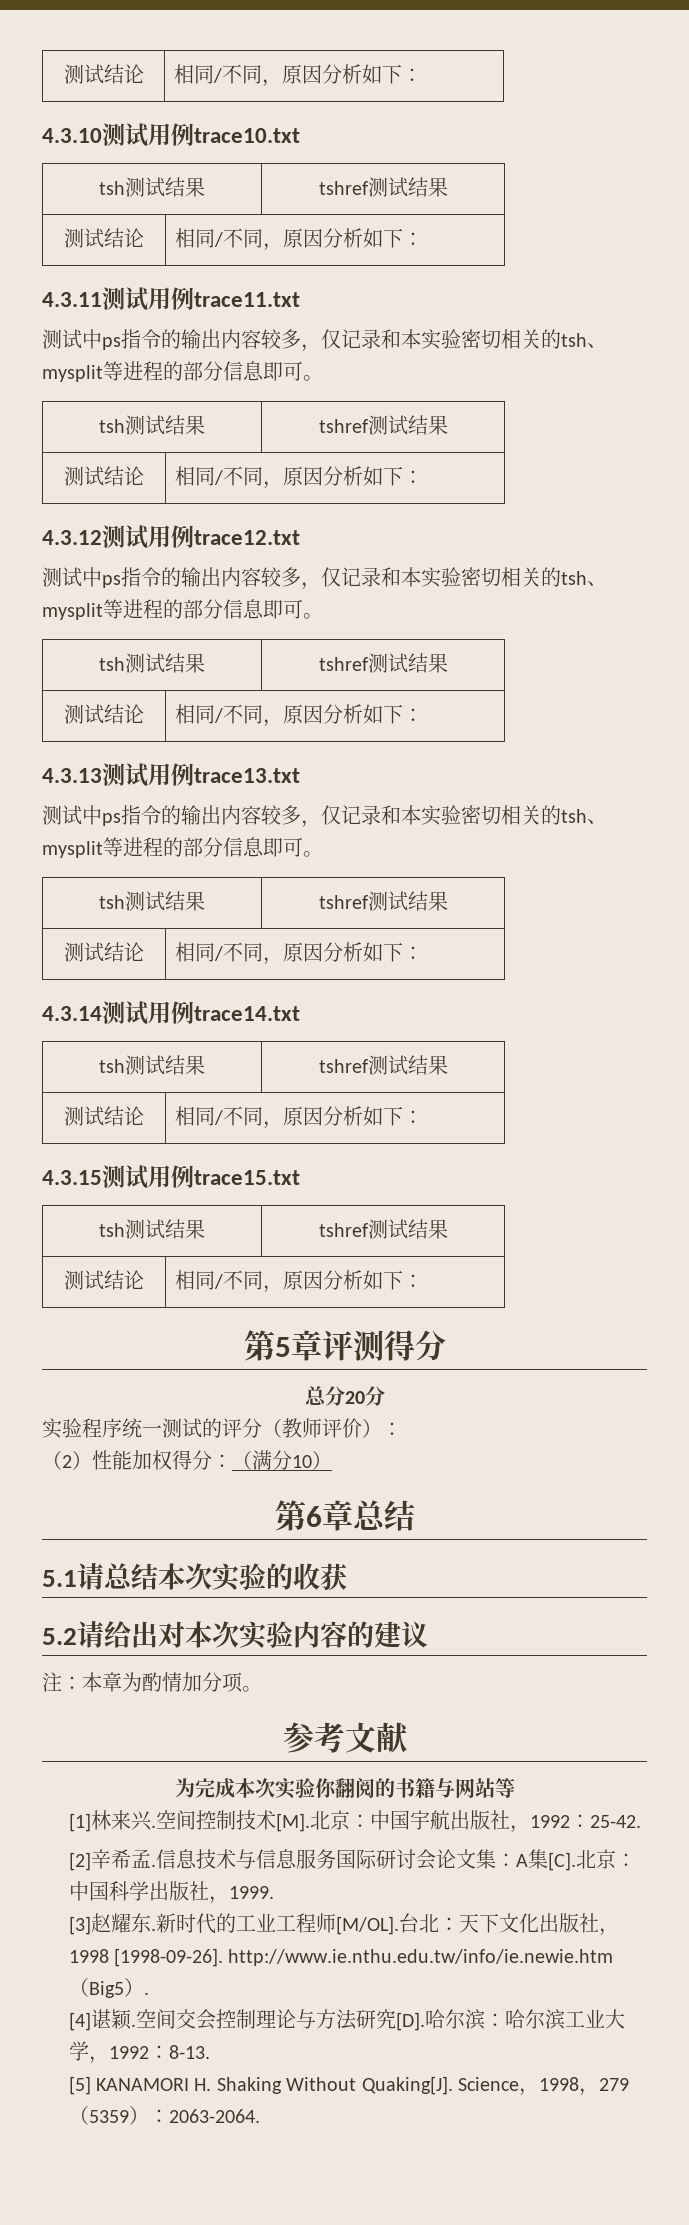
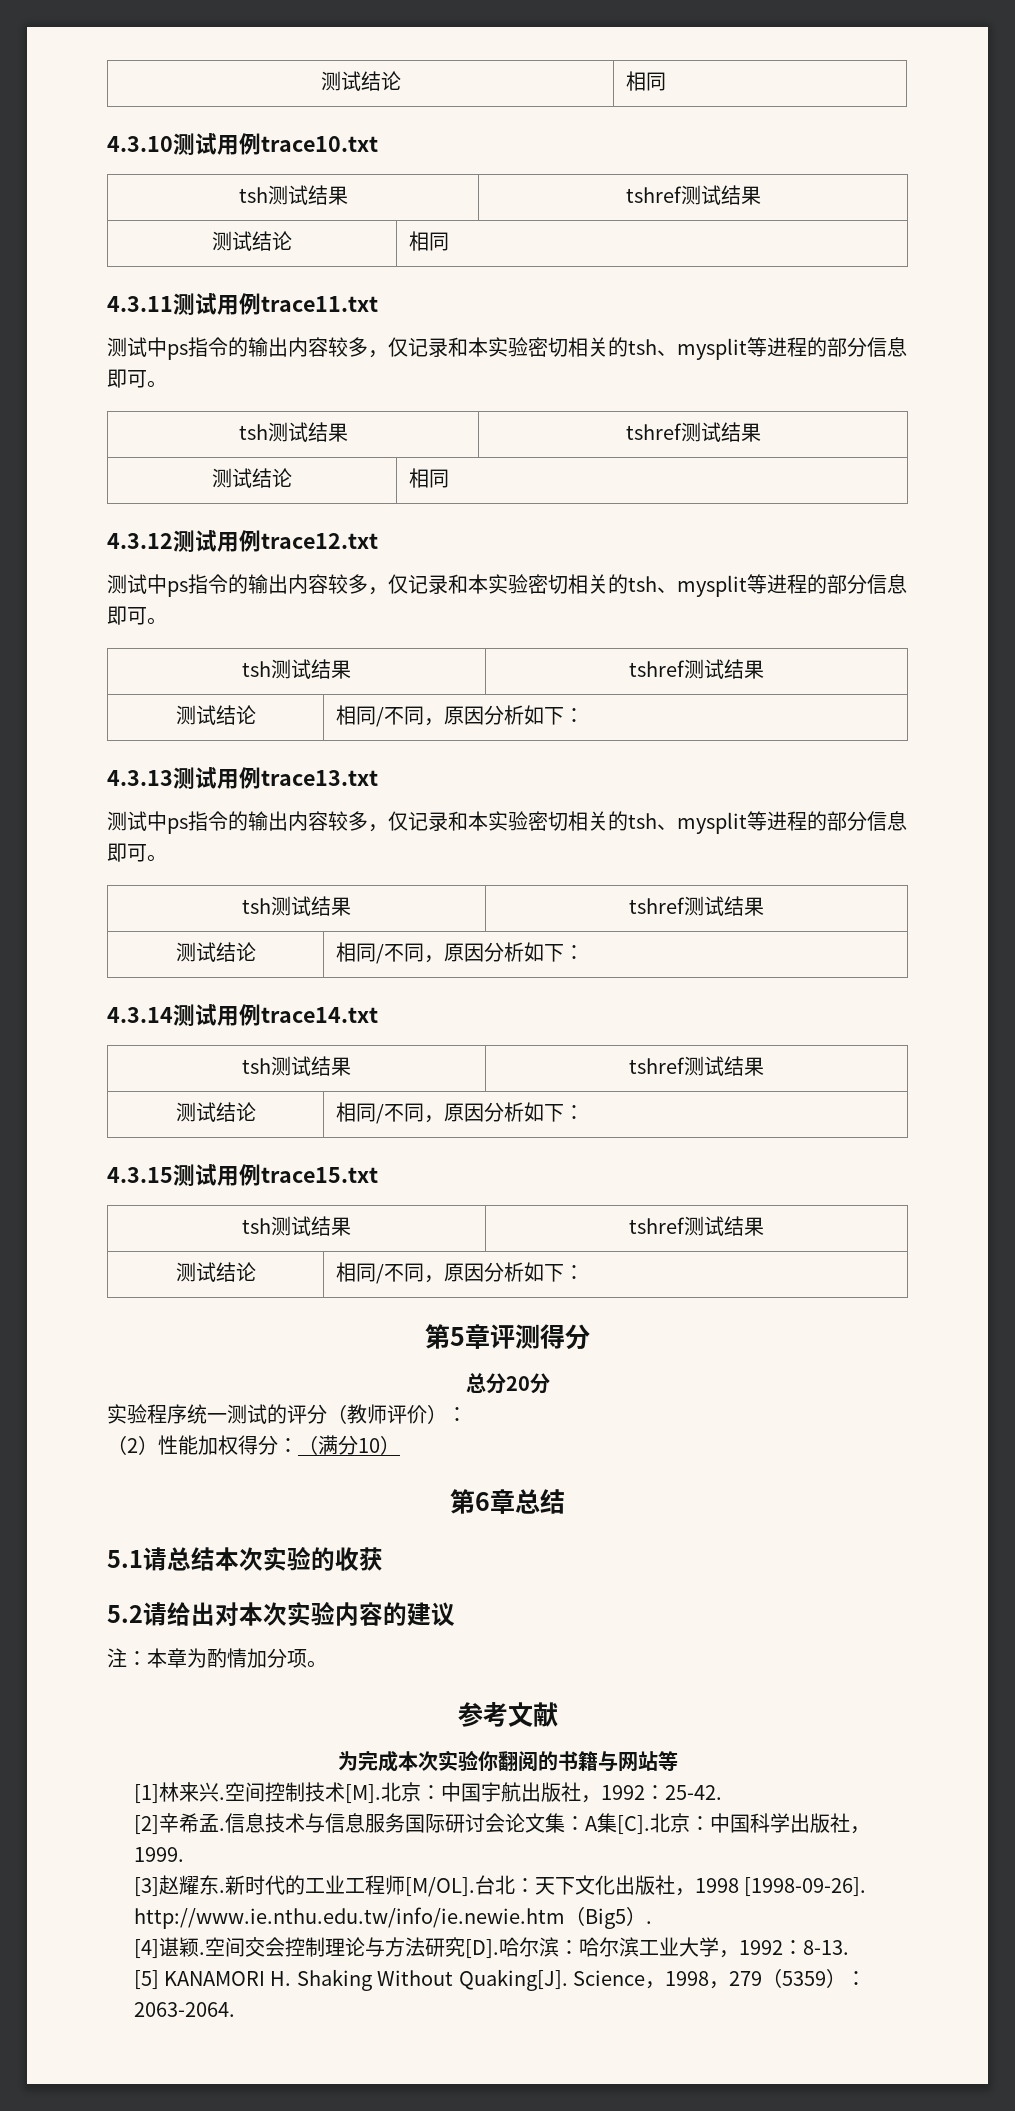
[63,64,144,84] [174,64,423,87] 测试结论 | 相同/不同，原因分析如下： -> [320,71,401,91] [626,71,667,91] 测试结论 | 相同
[214,228,424,251] /不同，原因分析如下： -> (450, 241) none
[214,466,424,489] /不同，原因分析如下： -> (450, 478) none

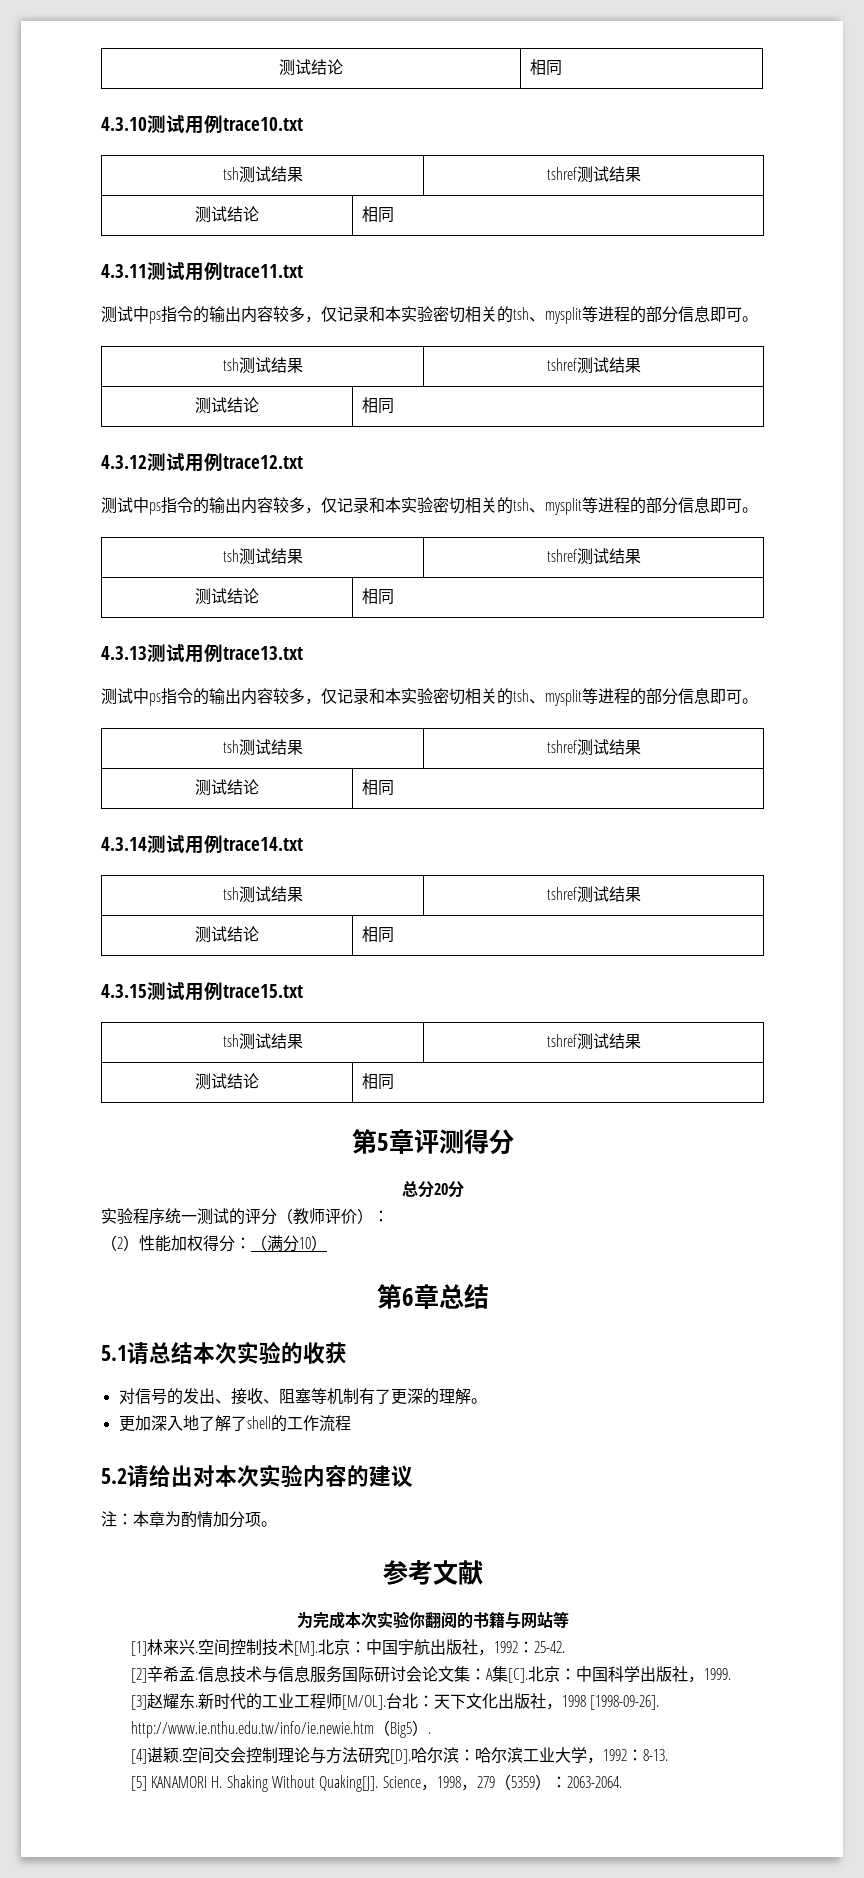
[376,705,585,727] /不同，原因分析如下： -> (395, 597) none
[376,942,585,964] /不同，原因分析如下： -> (395, 788) none
[376,1102,585,1124] /不同，原因分析如下： -> (395, 935) none
[376,1262,585,1284] /不同，原因分析如下： -> (395, 1082) none
(383, 1559) none -> [118,1388,487,1405] [118,1415,351,1432] // 对信号的发出、接收、阻塞等机制有了更深的理解。 // 更加深入地了解了shell的工作流程

